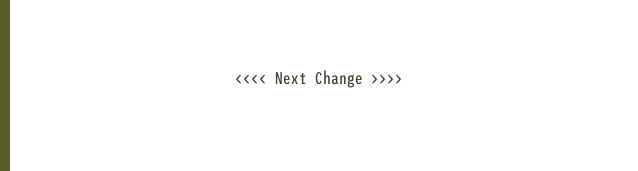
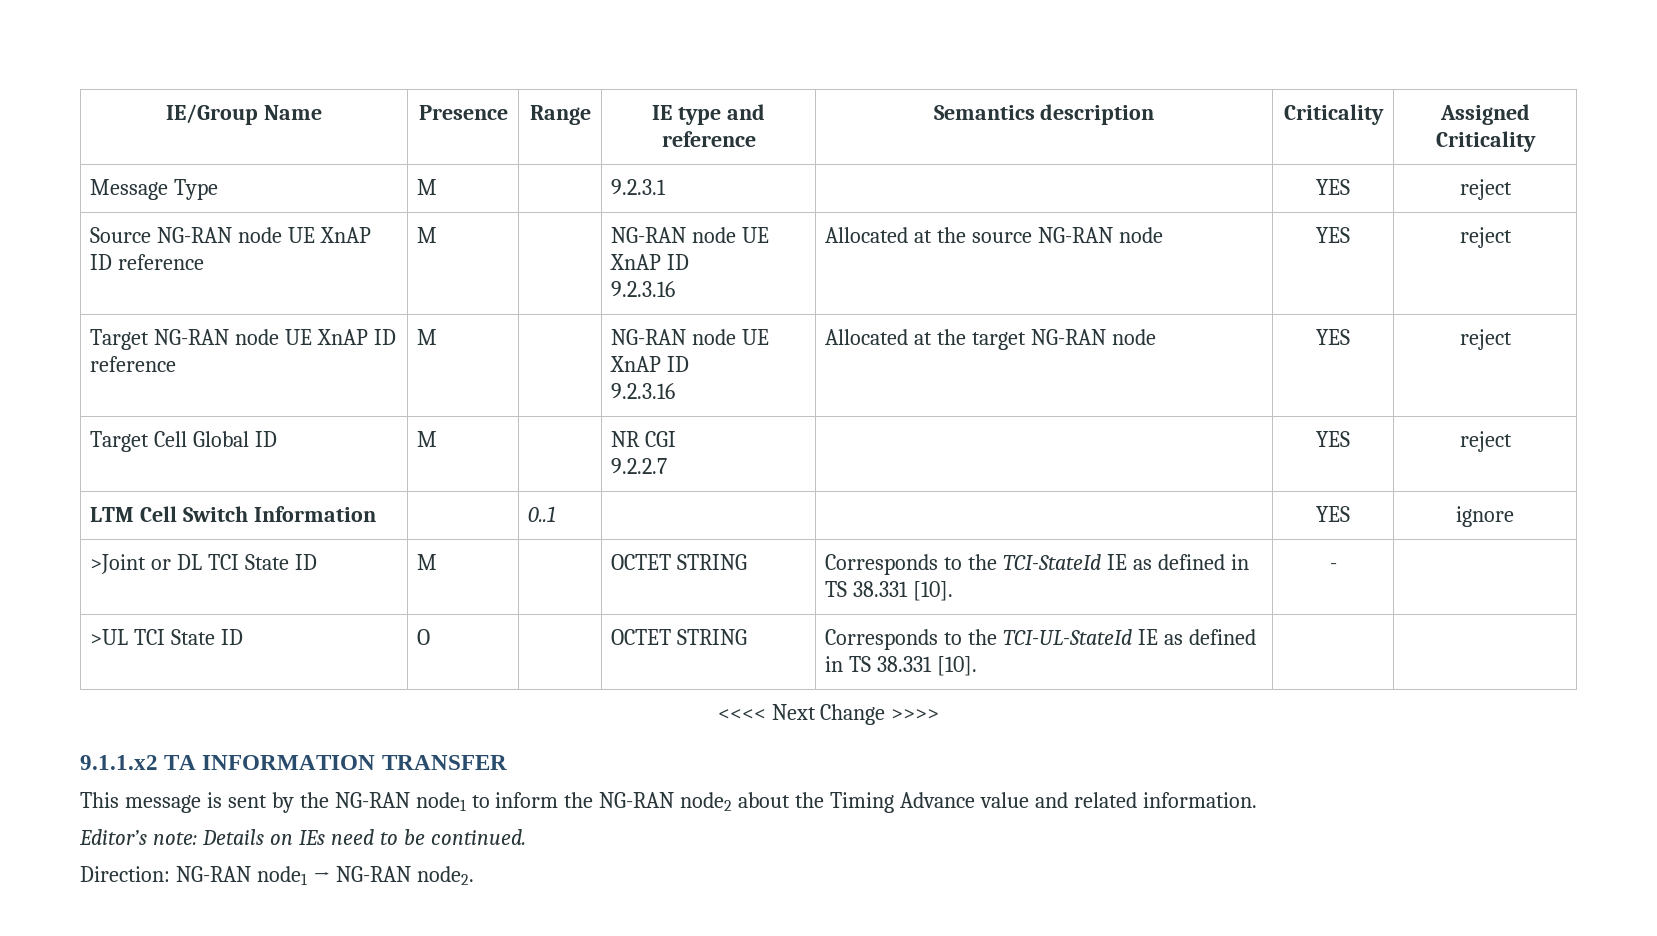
[235,70,403,88] <<<< Next Change >>>> -> [166,104,322,125] [418,105,508,120] [529,105,591,125] [652,104,765,125] [661,131,756,147] [933,104,1155,125] [1283,104,1384,125] [1439,104,1530,125] [1435,131,1536,152] [90,179,219,200] [417,179,438,195] [611,179,667,195] [1316,179,1350,195] [1459,179,1512,200] [90,227,372,243] [90,254,205,270] [417,227,438,243] [611,227,770,243] [610,254,690,270] [611,281,676,297] [825,227,1164,243] [1316,227,1350,243] [1459,227,1512,248] [90,329,397,350] [90,356,177,372] [417,329,438,345] [611,329,770,345] [610,356,690,372] [611,383,676,399] [825,329,1157,350] [1316,329,1350,345] [1459,329,1512,350] [90,431,278,452] [417,431,438,447] [611,431,677,447] [611,458,668,474] [1316,431,1350,447] [1459,431,1512,452] [90,506,377,522] [528,506,557,522] [1316,506,1350,522] [1456,506,1514,527] [90,554,318,574] [417,554,438,570] [611,554,748,570] [825,554,1250,575] [825,581,954,601] [1329,563,1337,570] [90,629,244,645] [417,629,431,645] [611,629,748,645] [825,629,1257,650] [825,656,978,676] [717,704,940,725] [80,755,507,770] [80,792,1257,813] [79,829,526,845] [80,866,474,885] IE/Group Name | Presence | Range | IE type and reference | Semantics description | Criticality | Assigned Criticality // Message Type | M | | 9.2.3.1 | | YES | reject // Source NG-RAN node UE XnAP ID reference | M | | NG-RAN node UE XnAP ID // 9.2.3.16 | Allocated at the source NG-RAN node | YES | reject // Target NG-RAN node UE XnAP ID reference | M | | NG-RAN node UE XnAP ID // 9.2.3.16 | Allocated at the target NG-RAN node | YES | reject // Target Cell Global ID | M | | NR CGI // 9.2.2.7 | | YES | reject // LTM Cell Switch Information | | 0..1 | | | YES | ignore // >Joint or DL TCI State ID | M | | OCTET STRING | Corresponds to the TCI-StateId IE as defined in TS 38.331 [10]. | - | // >UL TCI State ID | O | | OCTET STRING | Corresponds to the TCI-UL-StateId IE as defined in TS 38.331 [10]. | | // <<<< Next Change >>>> // 9.1.1.x2 TA INFORMATION TRANSFER // This message is sent by the NG-RAN node1 to inform the NG-RAN node2 about the Timing Advance value and related information. // Editor’s note: Details on IEs need to be continued. // Direction: NG-RAN node1 → NG-RAN node2.

